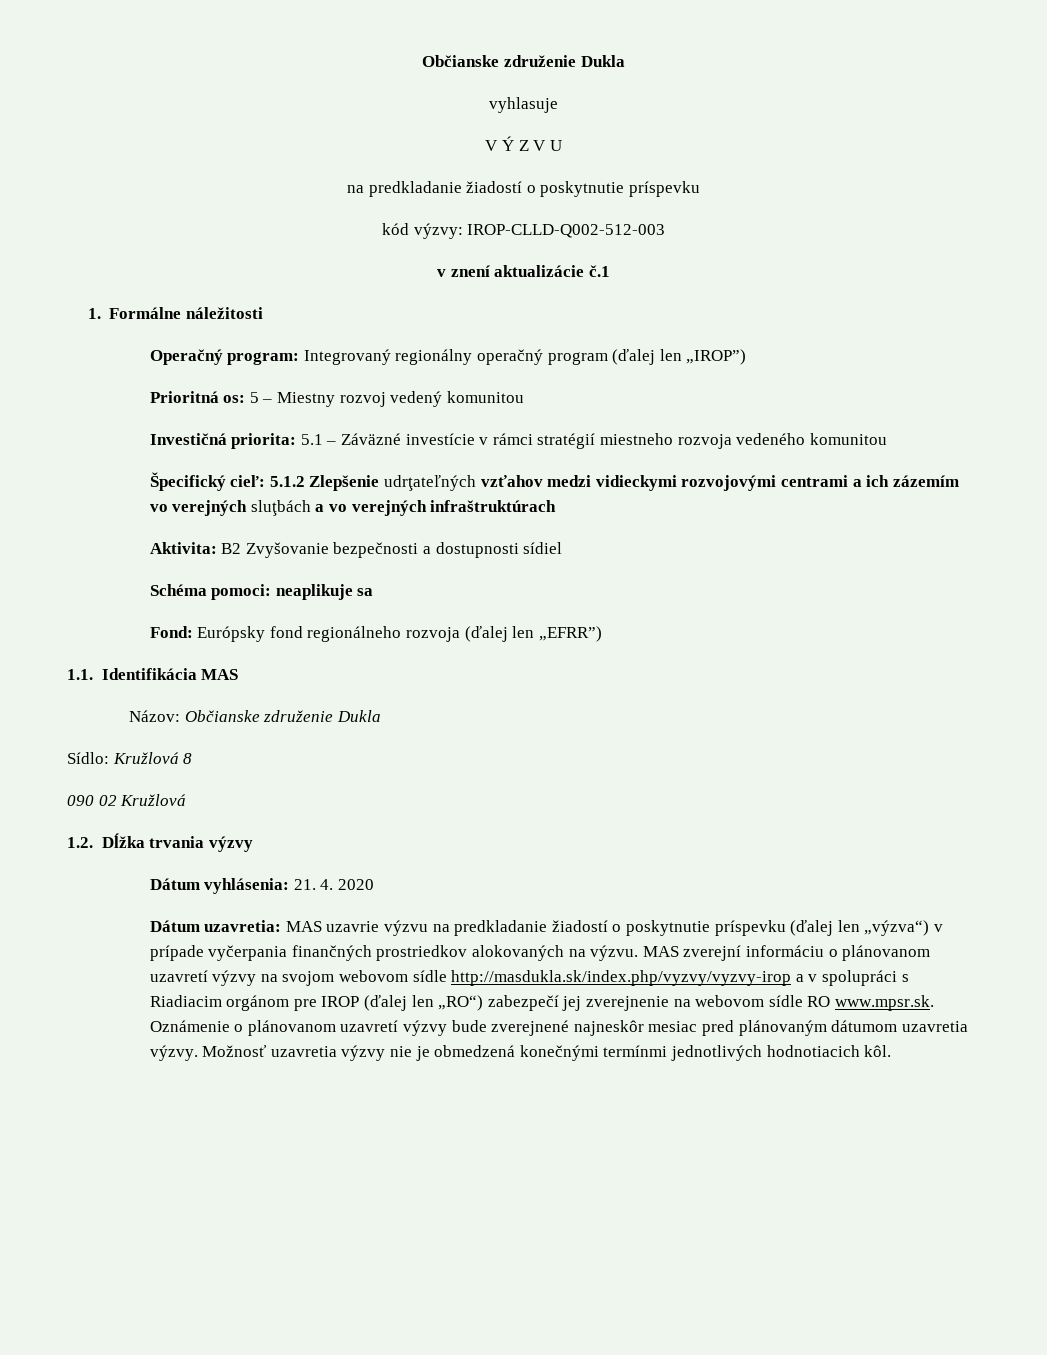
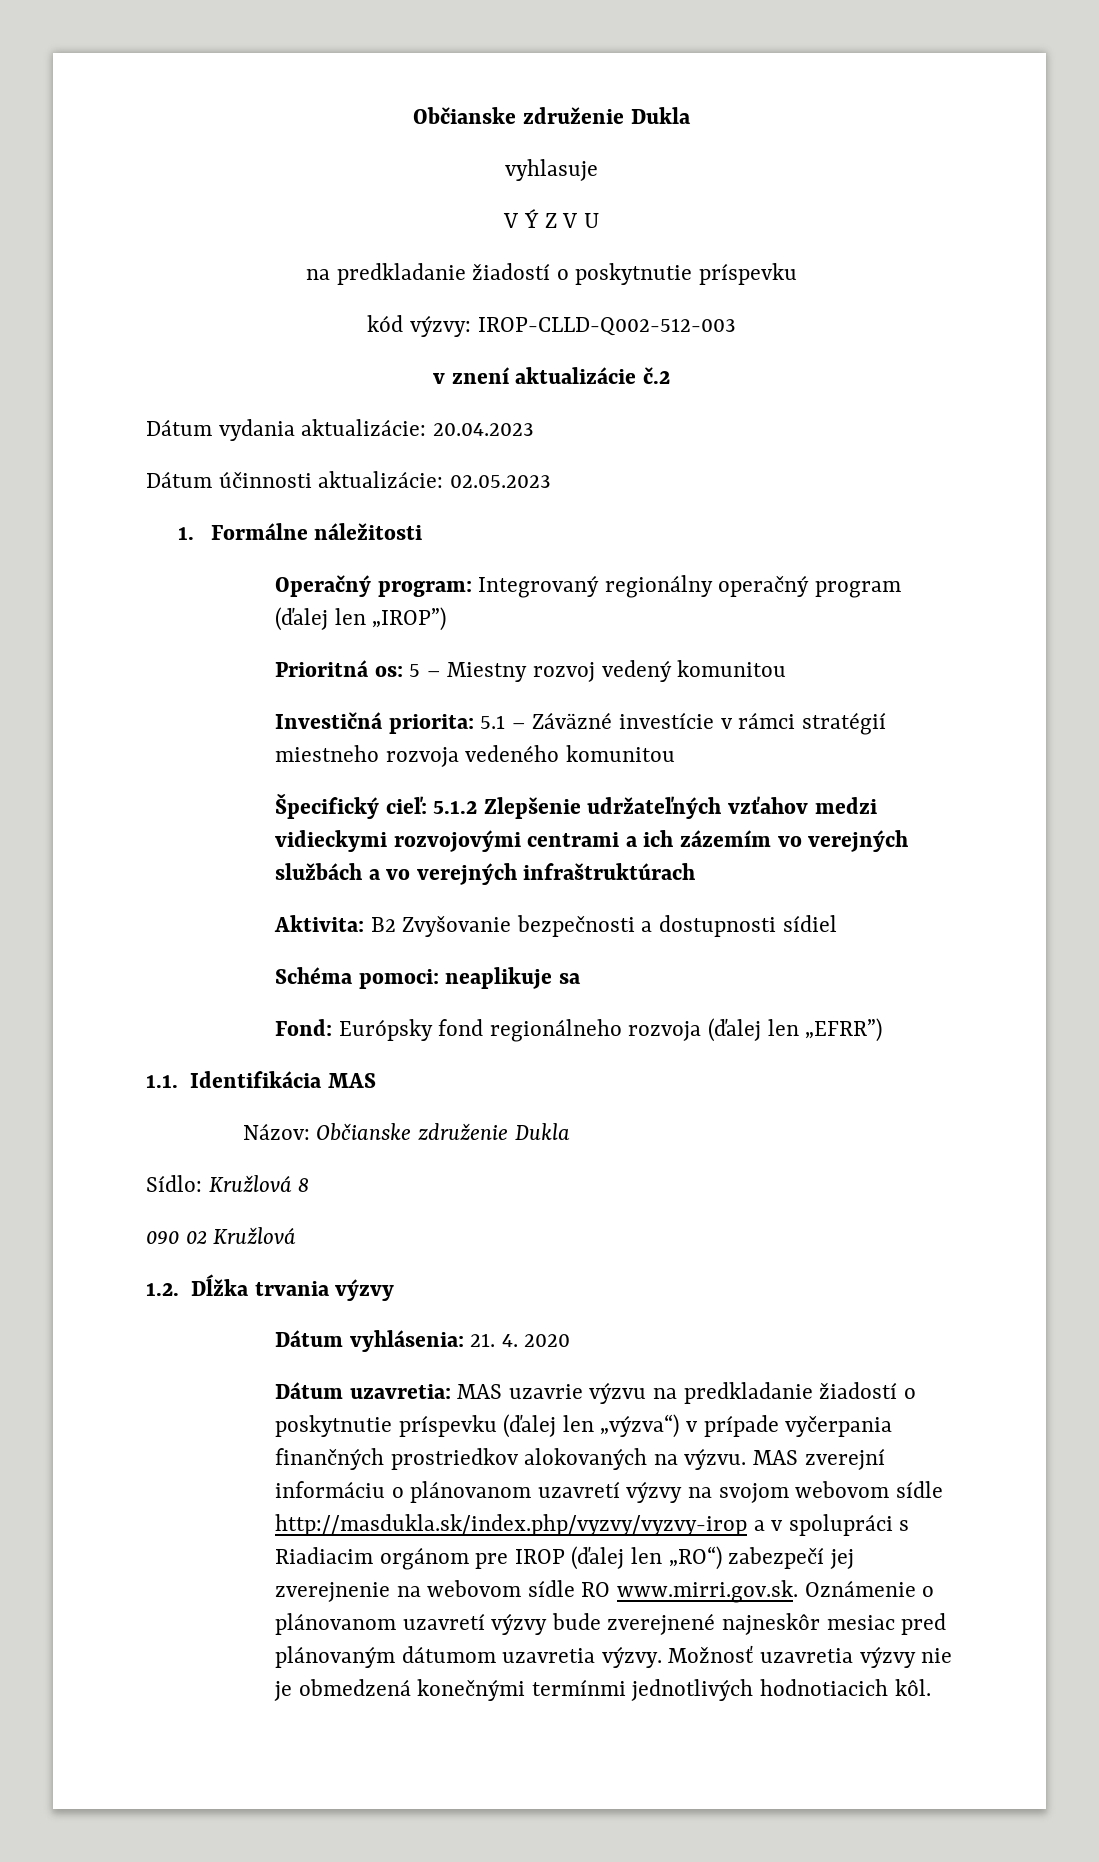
[588,265,610,277] č.1 -> [642,367,670,384] [146,419,534,441] [146,471,551,488] č.2 // Dátum vydania aktualizácie: 20.04.2023 // Dátum účinnosti aktualizácie: 02.05.2023
[384,475,477,491] udrţateľných -> [587,796,722,819] udržateľných
[250,500,311,516] sluţbách -> [275,863,363,880] službách
[834,995,934,1011] www.mpsr.sk. -> [617,1580,799,1603] www.mirri.gov.sk.

